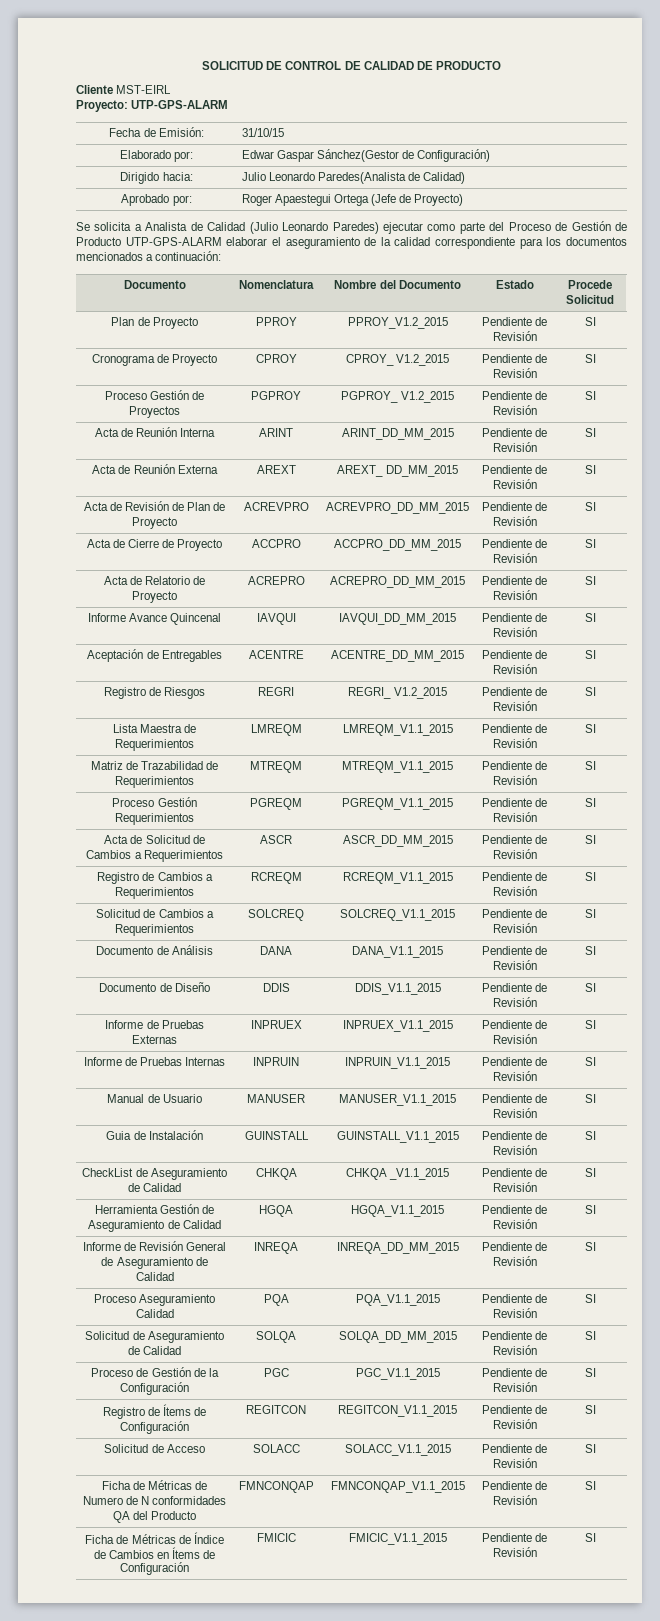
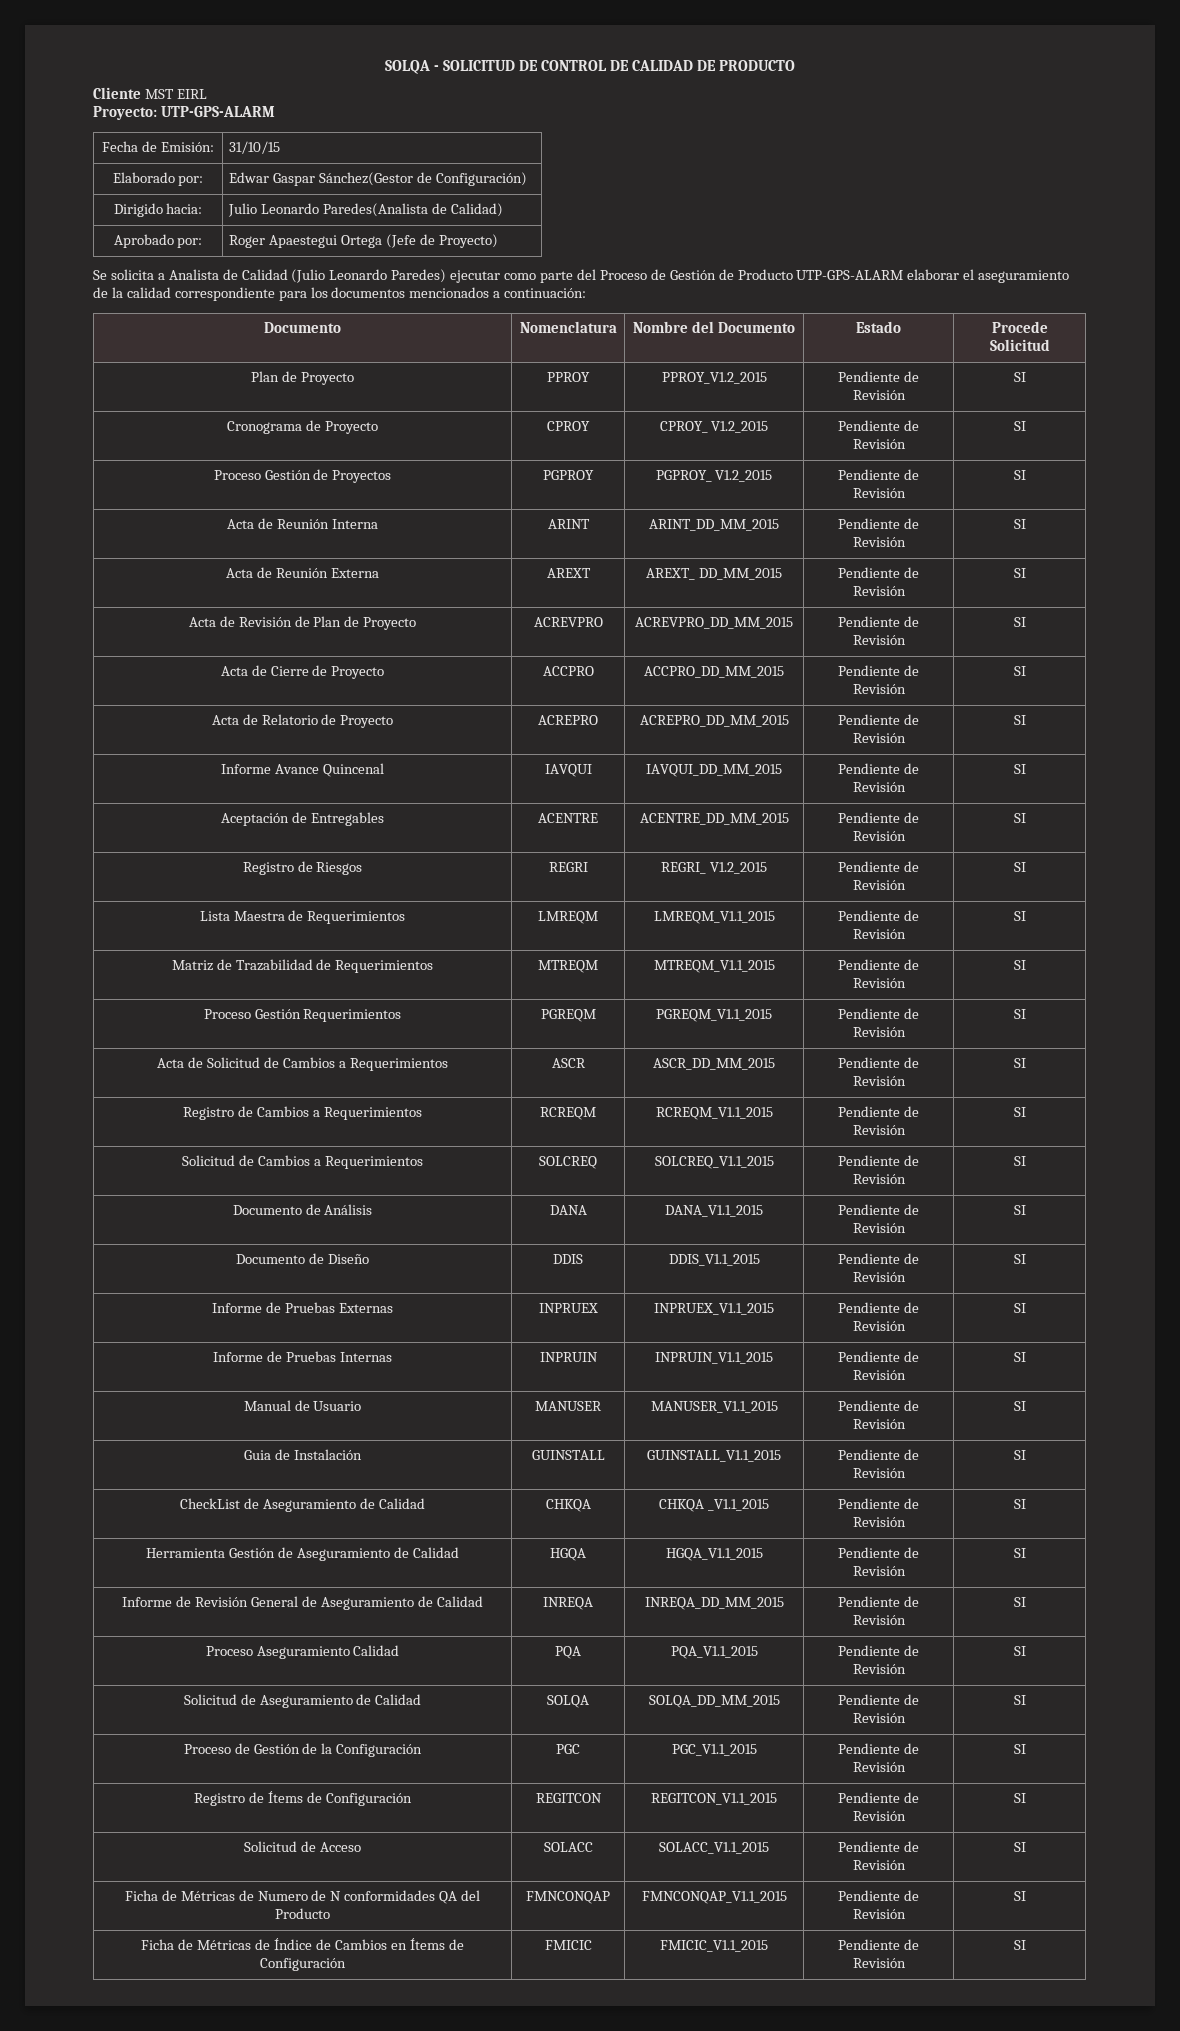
(202, 65) none -> [385,60,440,74] SOLQA -
[116,85,172,94] MST-EIRL -> [144,89,207,99] MST EIRL

